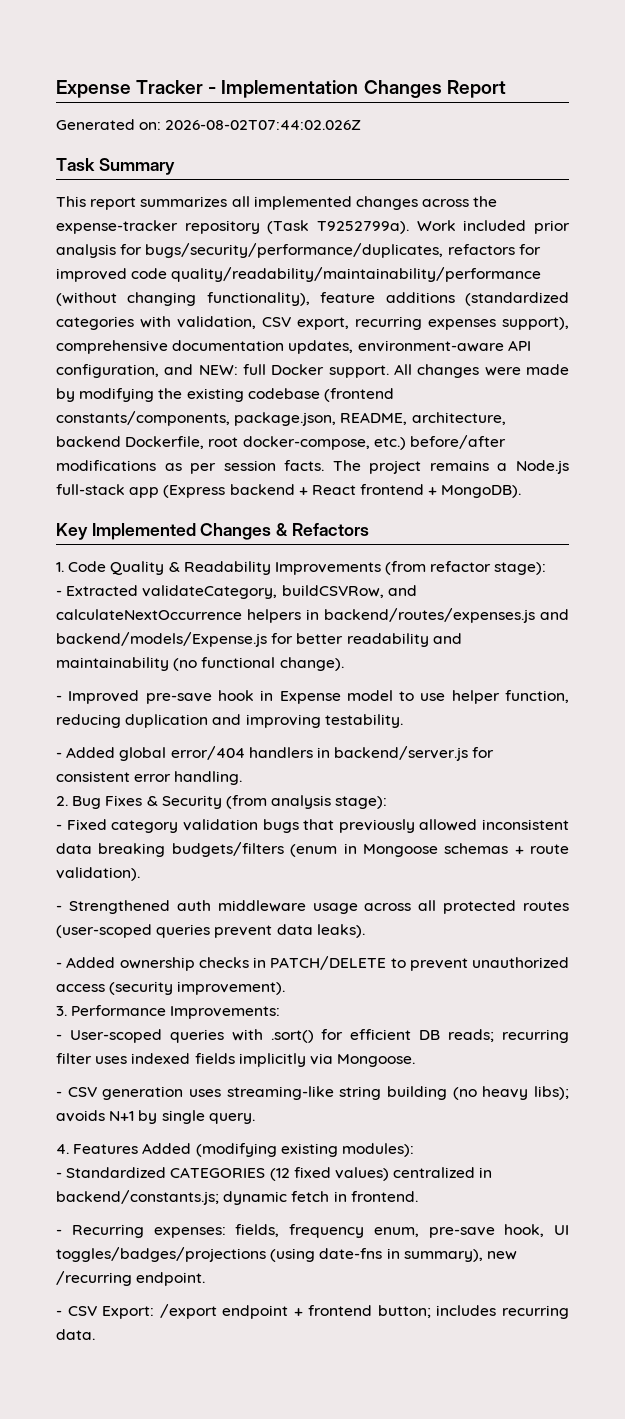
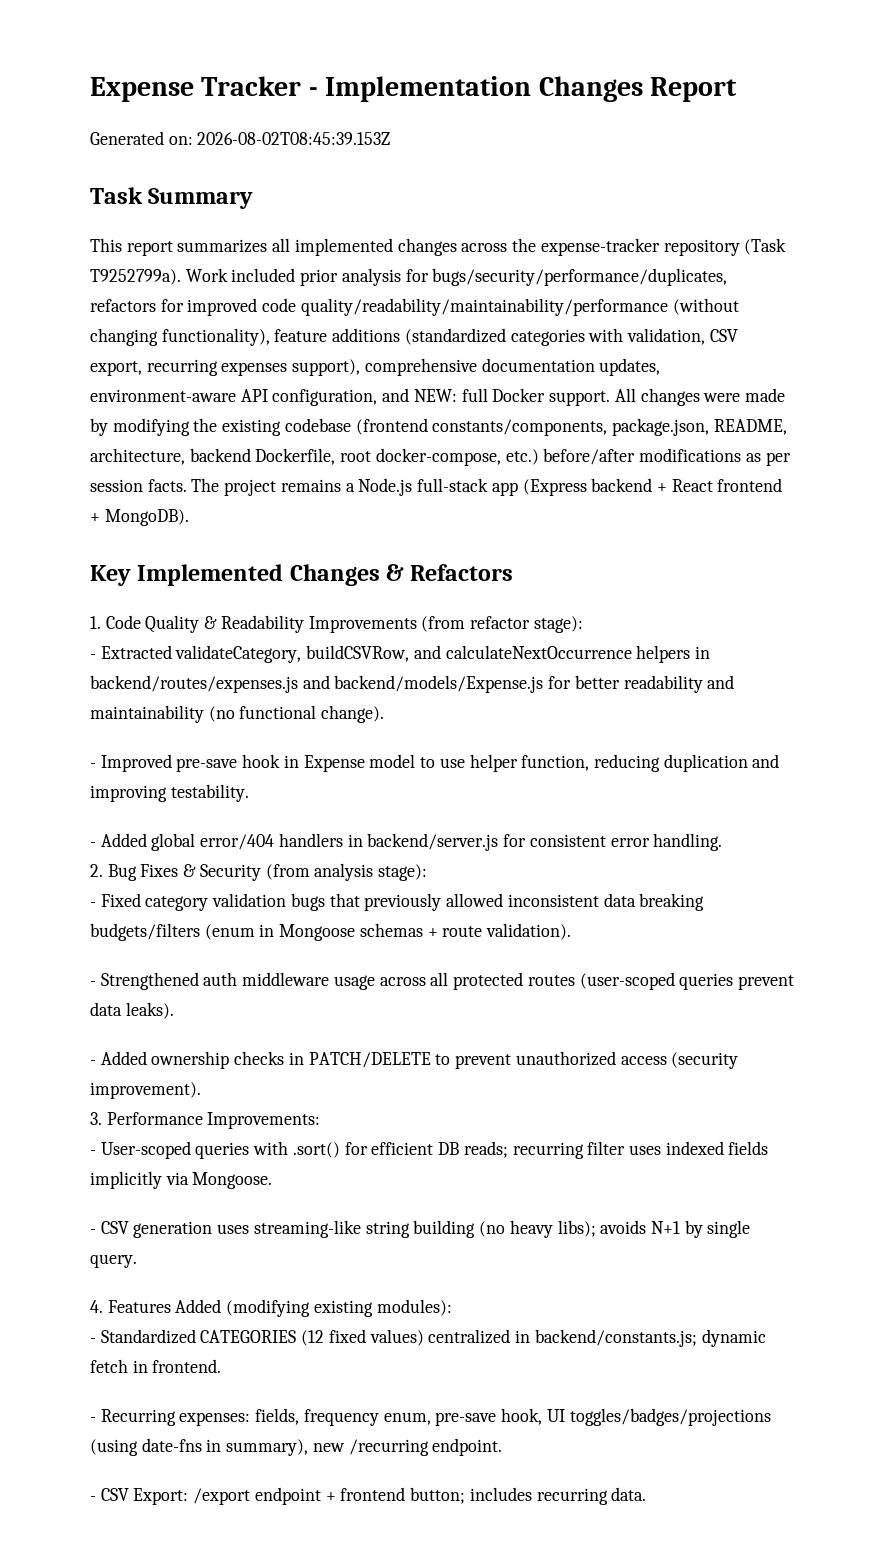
[165,120,362,130] 2026-08-02T07:44:02.026Z -> [197,132,391,145] 2026-08-02T08:45:39.153Z

